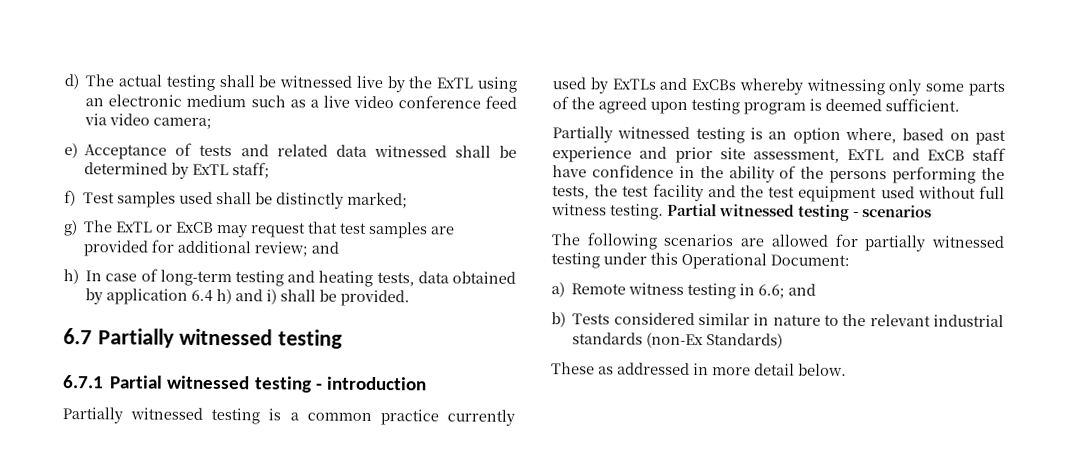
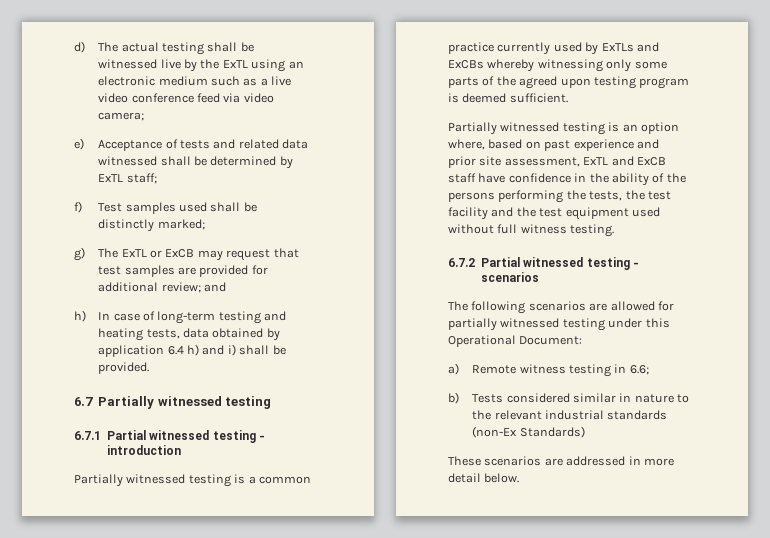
(664, 211) none -> [448,258,475,267] // 6.7.2
[788,283,817,296] and -> (649, 370) none
[598,366,614,375] as -> [484,456,563,466] scenarios are

